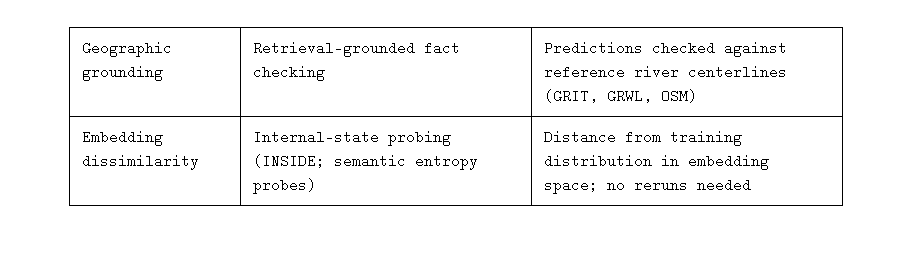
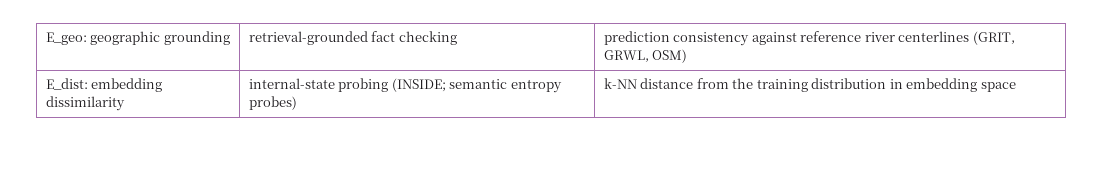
[81,41,172,57] Geographic -> [45,31,161,45] E_geo: geographic
[252,41,415,57] Retrieval-grounded -> [248,31,368,45] retrieval-grounded
[543,41,715,55] Predictions checked -> [603,31,750,46] prediction consistency
[81,130,163,146] Embedding -> [45,78,163,92] E_dist: embedding
[252,130,379,144] Internal-state -> [248,78,335,89] internal-state
[543,130,742,146] [543,154,769,170] [543,178,751,194] Distance from training distribution in embedding space; no reruns needed -> [603,78,1016,92] k-NN distance from the training distribution in embedding space

